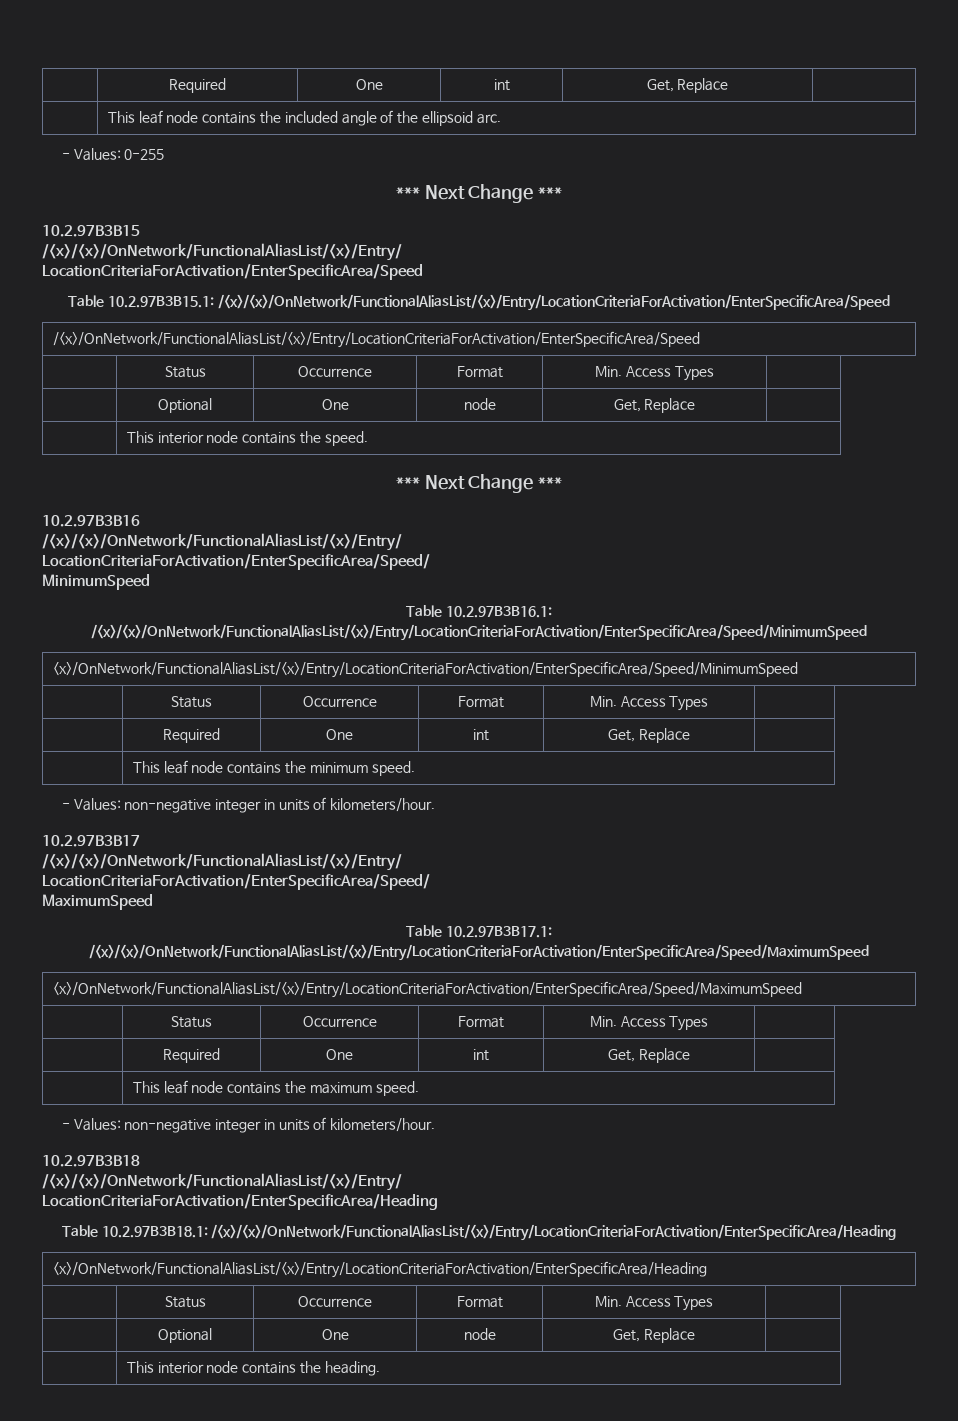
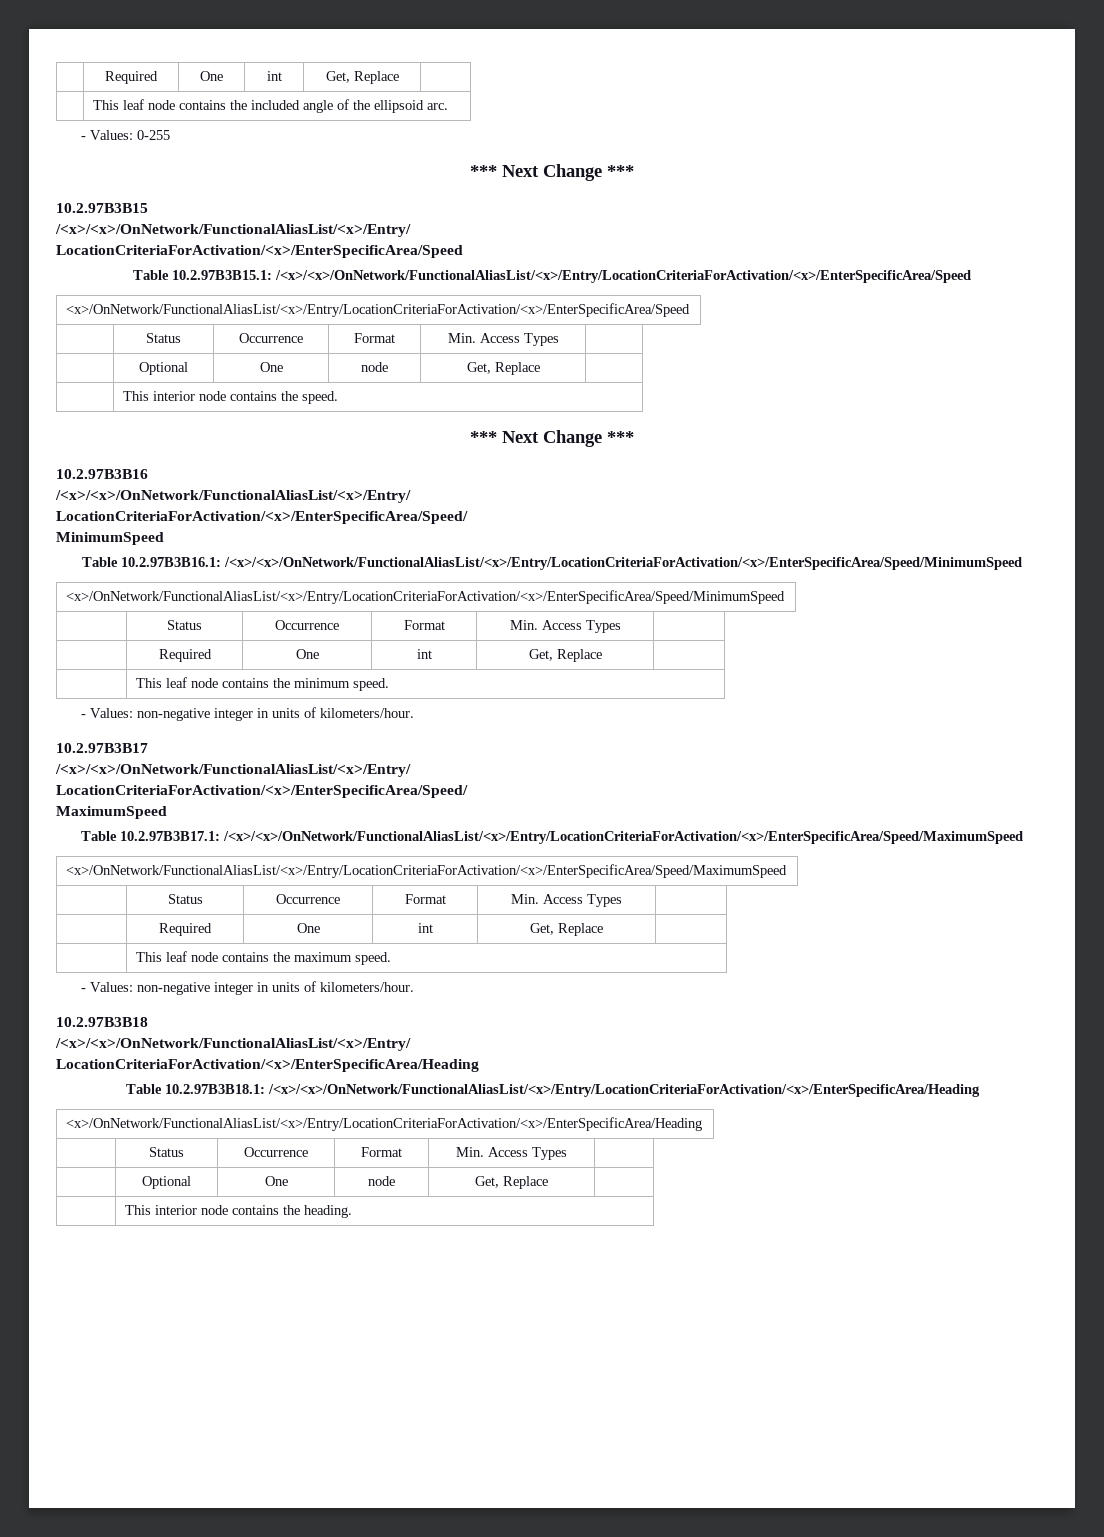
[42,264,423,280] LocationCriteriaForActivation/EnterSpecificArea/Speed -> [56,245,463,258] LocationCriteriaForActivation/<x>/EnterSpecificArea/Speed
[217,294,890,311] [52,331,700,348] /<x>/<x>/OnNetwork/FunctionalAliasList/<x>/Entry/LocationCriteriaForActivation/EnterSpecificArea/Speed // /<x>/OnNetwork/FunctionalAliasList/<x>/Entry/LocationCriteriaForActivation/EnterSpecificArea/Speed -> [275,270,971,283] [66,303,691,317] /<x>/<x>/OnNetwork/FunctionalAliasList/<x>/Entry/LocationCriteriaForActivation/<x>/EnterSpecificArea/Speed // <x>/OnNetwork/FunctionalAliasList/<x>/Entry/LocationCriteriaForActivation/<x>/EnterSpecificArea/Speed
[42,554,430,570] LocationCriteriaForActivation/EnterSpecificArea/Speed/ -> [56,511,468,524] LocationCriteriaForActivation/<x>/EnterSpecificArea/Speed/
[91,624,867,641] [52,661,798,678] /<x>/<x>/OnNetwork/FunctionalAliasList/<x>/Entry/LocationCriteriaForActivation/EnterSpecificArea/Speed/MinimumSpeed // <x>/OnNetwork/FunctionalAliasList/<x>/Entry/LocationCriteriaForActivation/EnterSpecificArea/Speed/MinimumSpeed -> [224,557,1022,570] [66,590,786,604] /<x>/<x>/OnNetwork/FunctionalAliasList/<x>/Entry/LocationCriteriaForActivation/<x>/EnterSpecificArea/Speed/MinimumSpeed // <x>/OnNetwork/FunctionalAliasList/<x>/Entry/LocationCriteriaForActivation/<x>/EnterSpecificArea/Speed/MinimumSpeed
[42,874,430,890] LocationCriteriaForActivation/EnterSpecificArea/Speed/ -> [56,785,468,798] LocationCriteriaForActivation/<x>/EnterSpecificArea/Speed/
[89,944,869,961] [52,981,802,998] /<x>/<x>/OnNetwork/FunctionalAliasList/<x>/Entry/LocationCriteriaForActivation/EnterSpecificArea/Speed/MaximumSpeed // <x>/OnNetwork/FunctionalAliasList/<x>/Entry/LocationCriteriaForActivation/EnterSpecificArea/Speed/MaximumSpeed -> [223,831,1023,844] [66,864,788,878] /<x>/<x>/OnNetwork/FunctionalAliasList/<x>/Entry/LocationCriteriaForActivation/<x>/EnterSpecificArea/Speed/MaximumSpeed // <x>/OnNetwork/FunctionalAliasList/<x>/Entry/LocationCriteriaForActivation/<x>/EnterSpecificArea/Speed/MaximumSpeed
[42,1194,438,1210] LocationCriteriaForActivation/EnterSpecificArea/Heading -> [56,1059,479,1072] LocationCriteriaForActivation/<x>/EnterSpecificArea/Heading
[211,1224,897,1241] [52,1261,707,1278] /<x>/<x>/OnNetwork/FunctionalAliasList/<x>/Entry/LocationCriteriaForActivation/EnterSpecificArea/Heading // <x>/OnNetwork/FunctionalAliasList/<x>/Entry/LocationCriteriaForActivation/EnterSpecificArea/Heading -> [267,1084,980,1097] [66,1117,703,1131] /<x>/<x>/OnNetwork/FunctionalAliasList/<x>/Entry/LocationCriteriaForActivation/<x>/EnterSpecificArea/Heading // <x>/OnNetwork/FunctionalAliasList/<x>/Entry/LocationCriteriaForActivation/<x>/EnterSpecificArea/Heading

